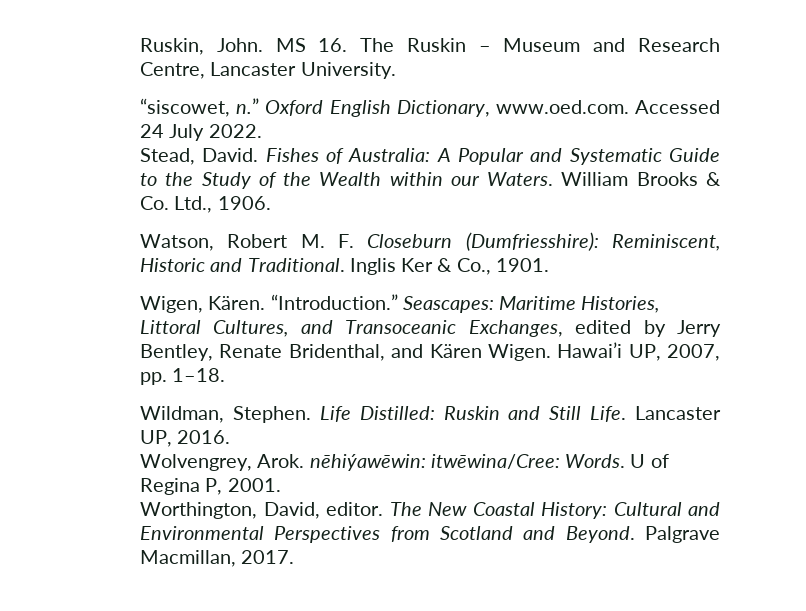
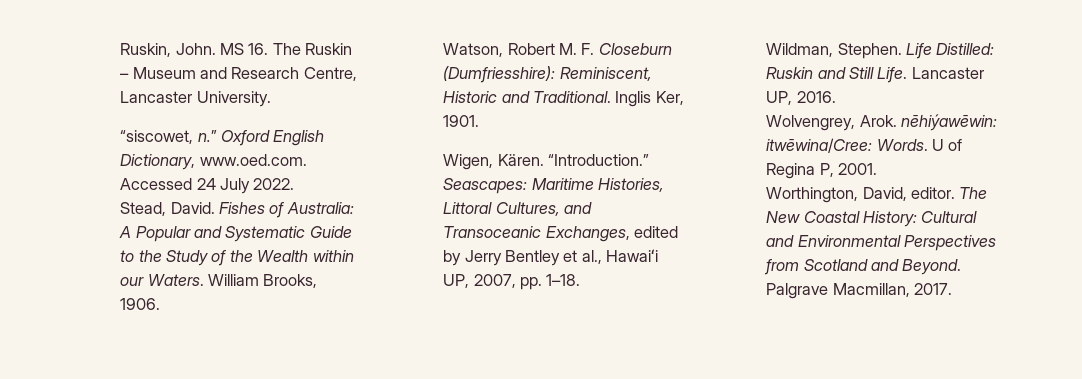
[636,172,721,186] [140,196,213,213] Brooks & Co. Ltd., -> [263,274,318,288] Brooks,
[401,258,491,275] Ker & Co., -> [655,91,684,105] Ker,
[140,342,623,361] Bentley, Renate Bridenthal, and Kären Wigen. Hawai’i -> [505,249,659,266] Bentley et al., Hawaiʻi

